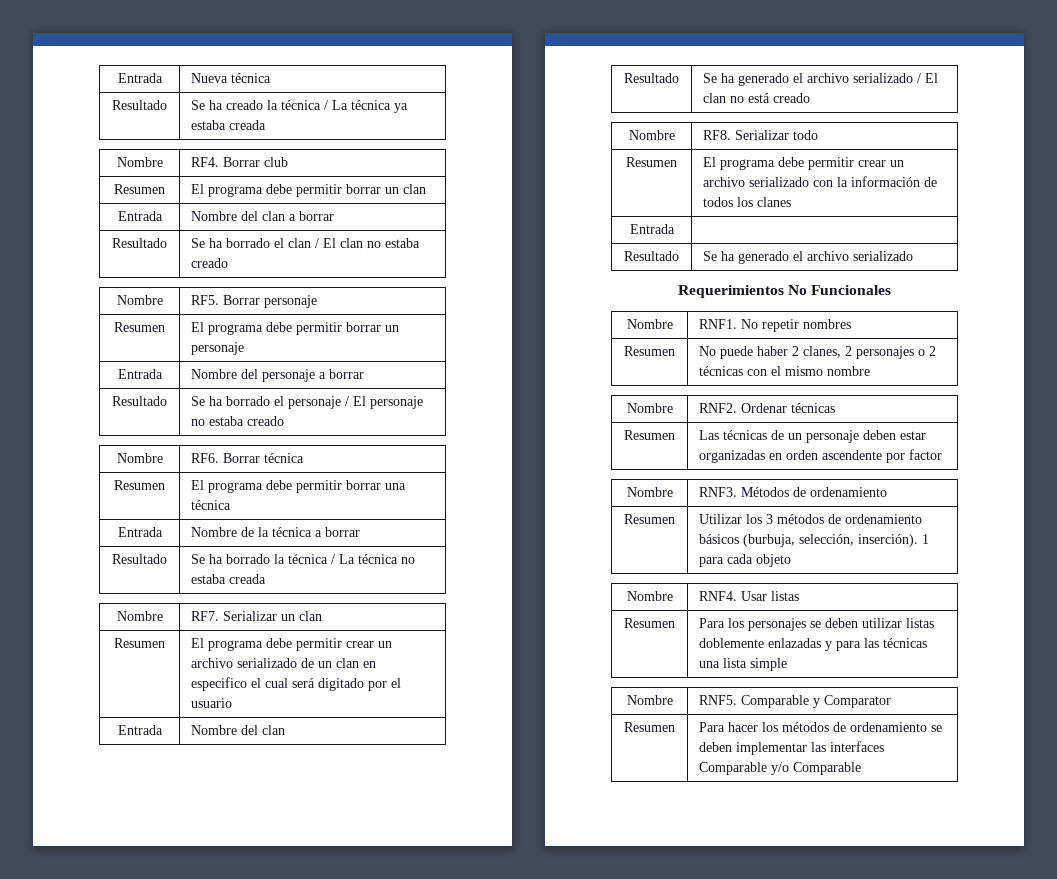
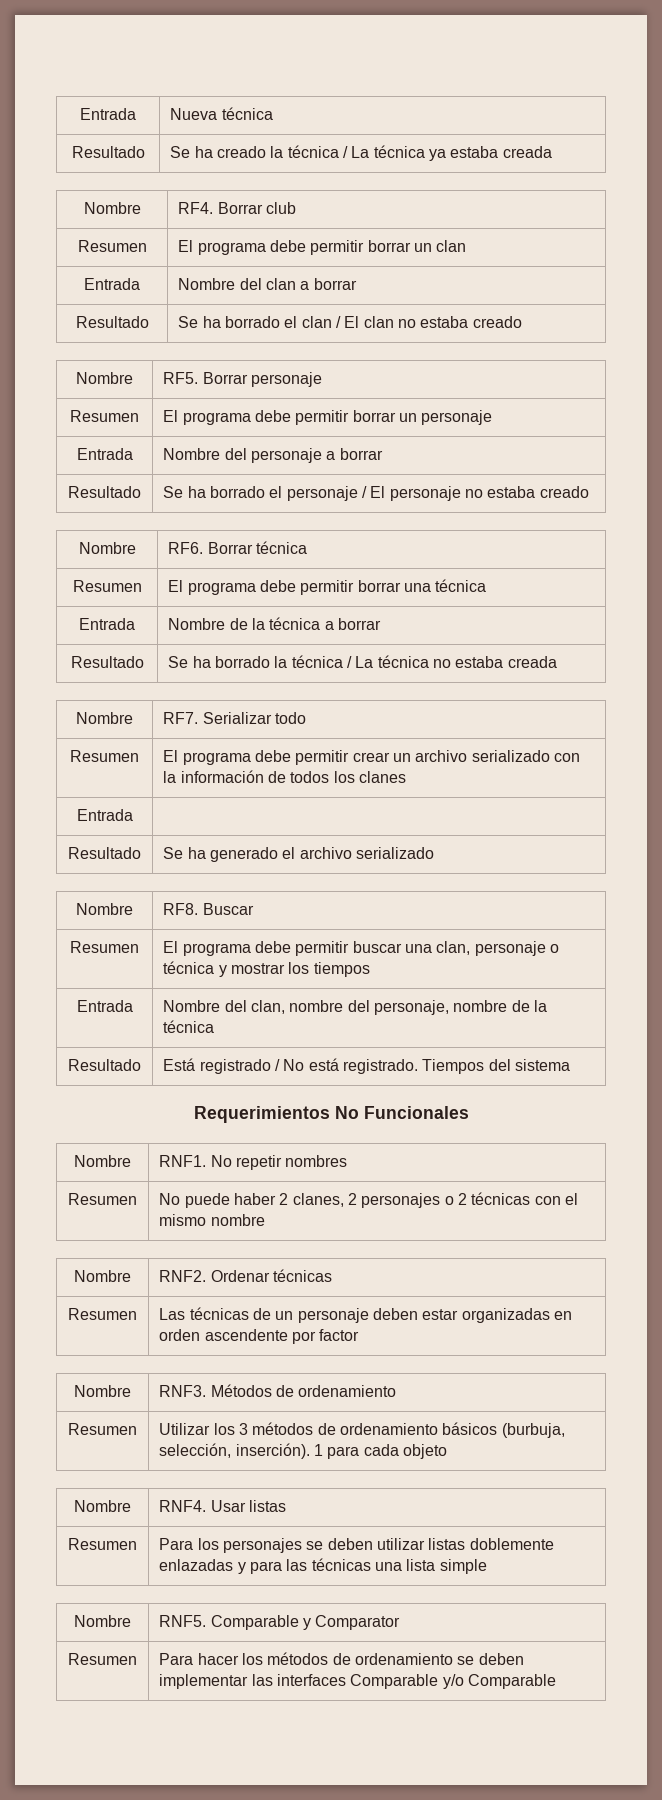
[281,611,323,621] [114,638,165,648] [191,638,393,651] [191,658,377,668] [191,677,402,691] [191,698,233,708] [117,725,163,735] [191,725,286,735] [624,73,679,83] [703,73,939,86] [703,93,811,103] [628,130,675,140] [703,130,790,140] un clan // Resumen | El programa debe permitir crear un archivo serializado de un clan en especifico el cual será digitado por el usuario // Entrada | Nombre del clan // Resultado | Se ha generado el archivo serializado / El clan no está creado // Nombre | RF8. Serializar -> (272, 718) none
(914, 256) none -> [76,903,133,915] [163,903,254,915] [70,941,139,953] [163,941,560,956] [163,961,370,977] [76,1000,133,1012] [163,1000,548,1015] [163,1020,215,1033] [68,1059,141,1071] [163,1058,571,1074] // Nombre | RF8. Buscar // Resumen | El programa debe permitir buscar una clan, personaje o técnica y mostrar los tiempos // Entrada | Nombre del clan, nombre del personaje, nombre de la técnica // Resultado | Está registrado / No está registrado. Tiempos del sistema

